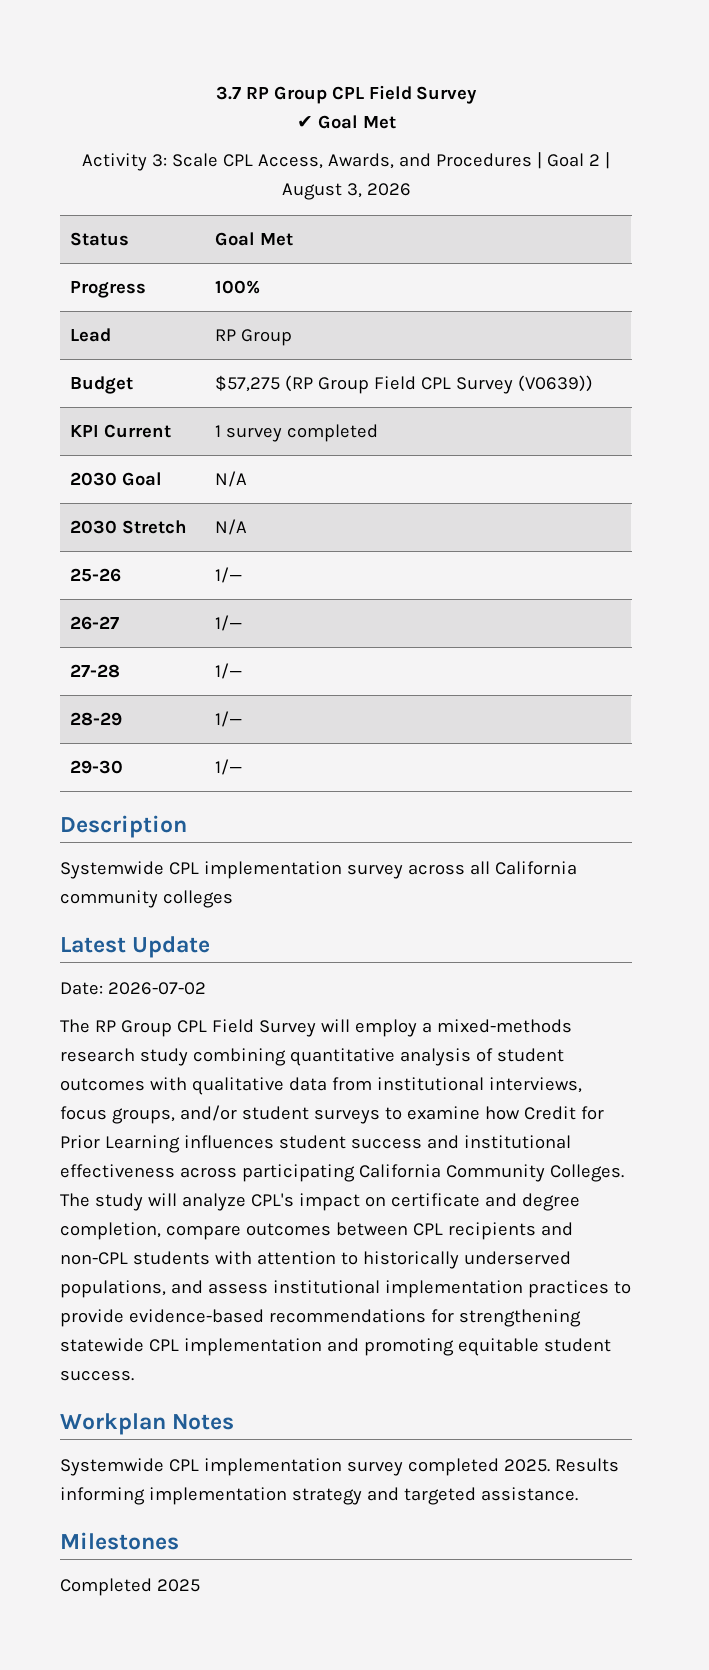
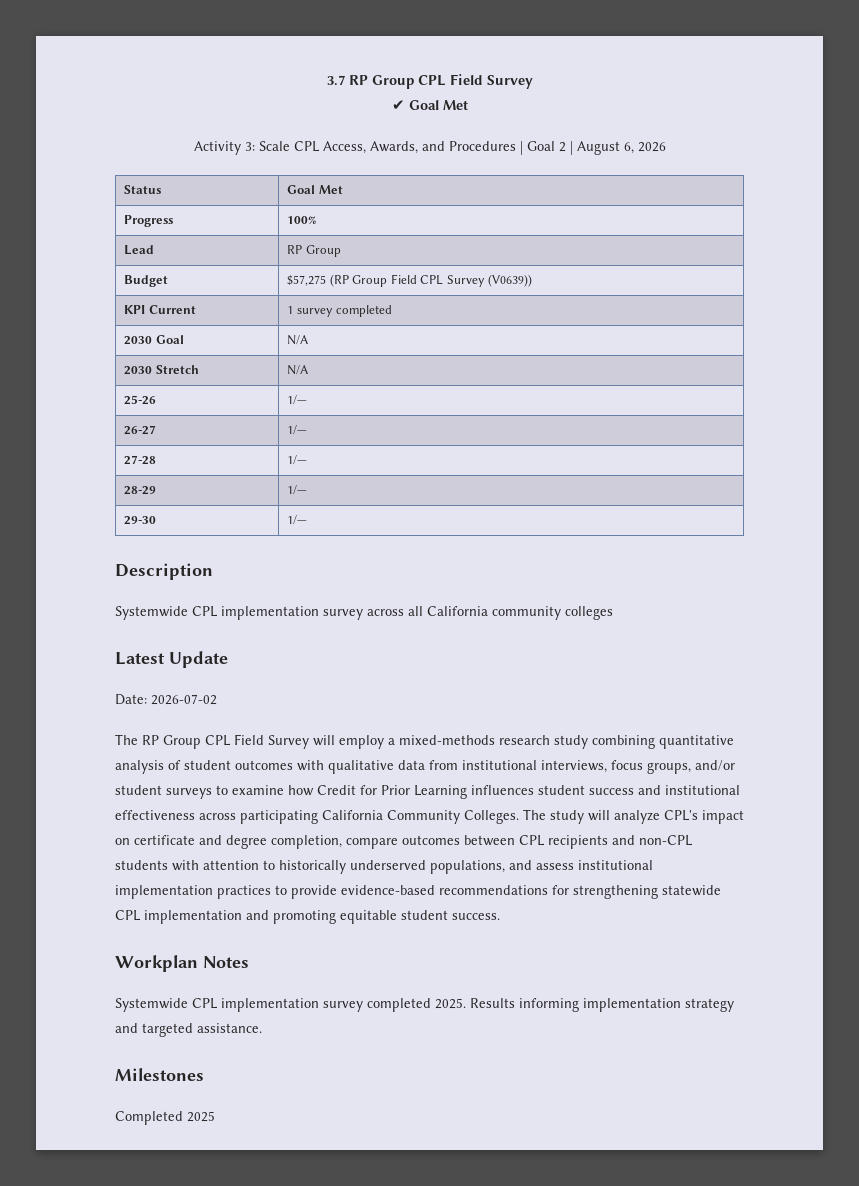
[346,183,362,198] 3, -> [623,142,634,154] 6,

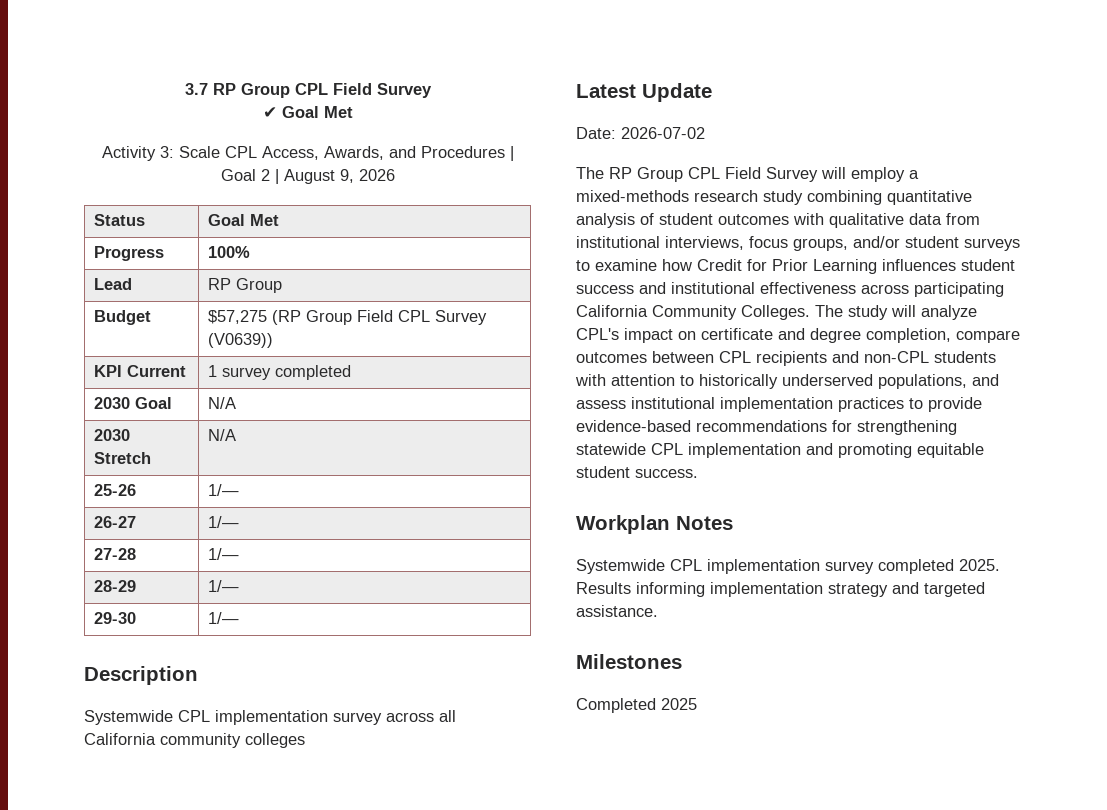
[623,142,634,154] 6, -> [339,169,354,183] 9,

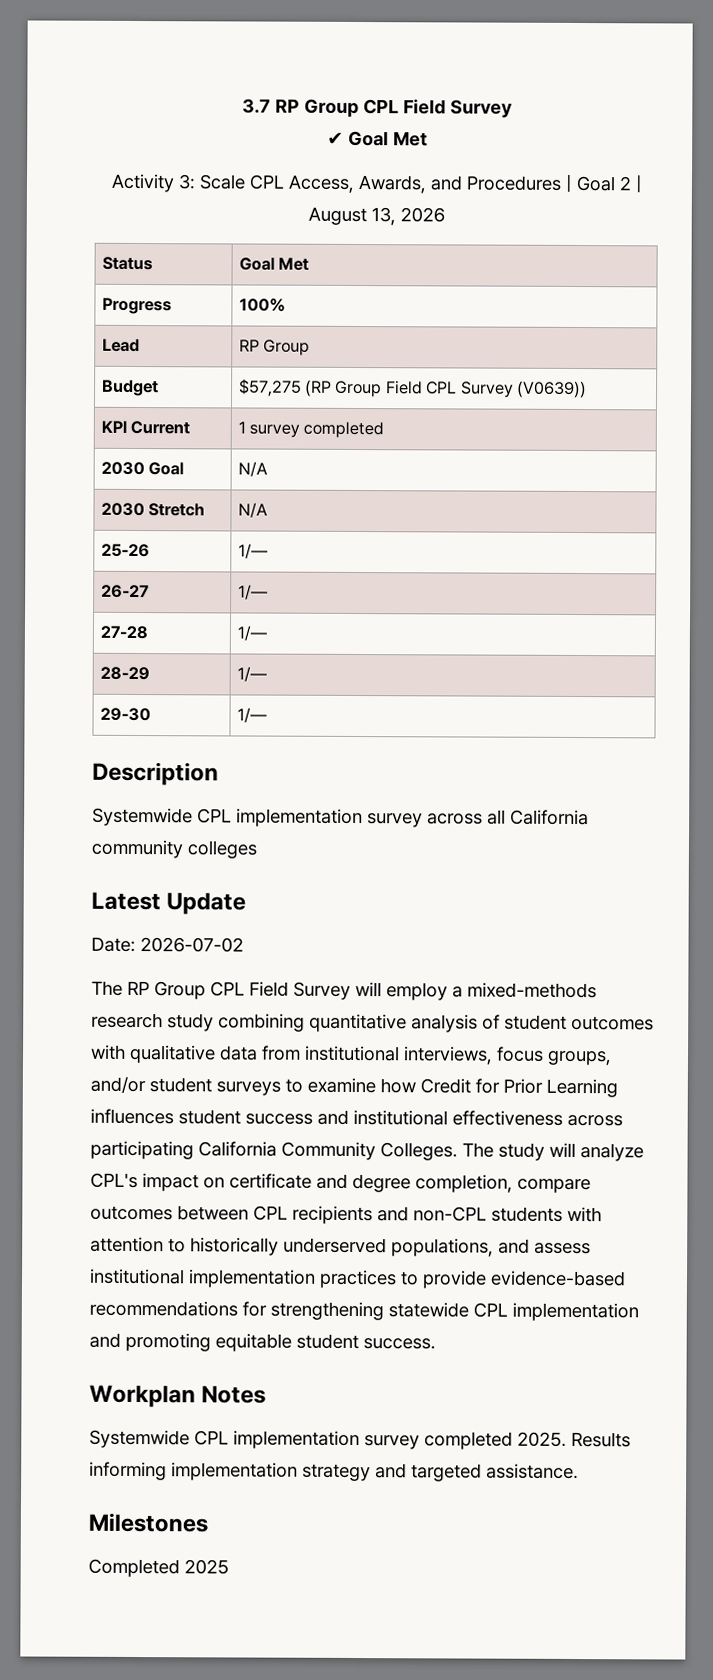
[339,169,354,183] 9, -> [370,207,396,226] 13,

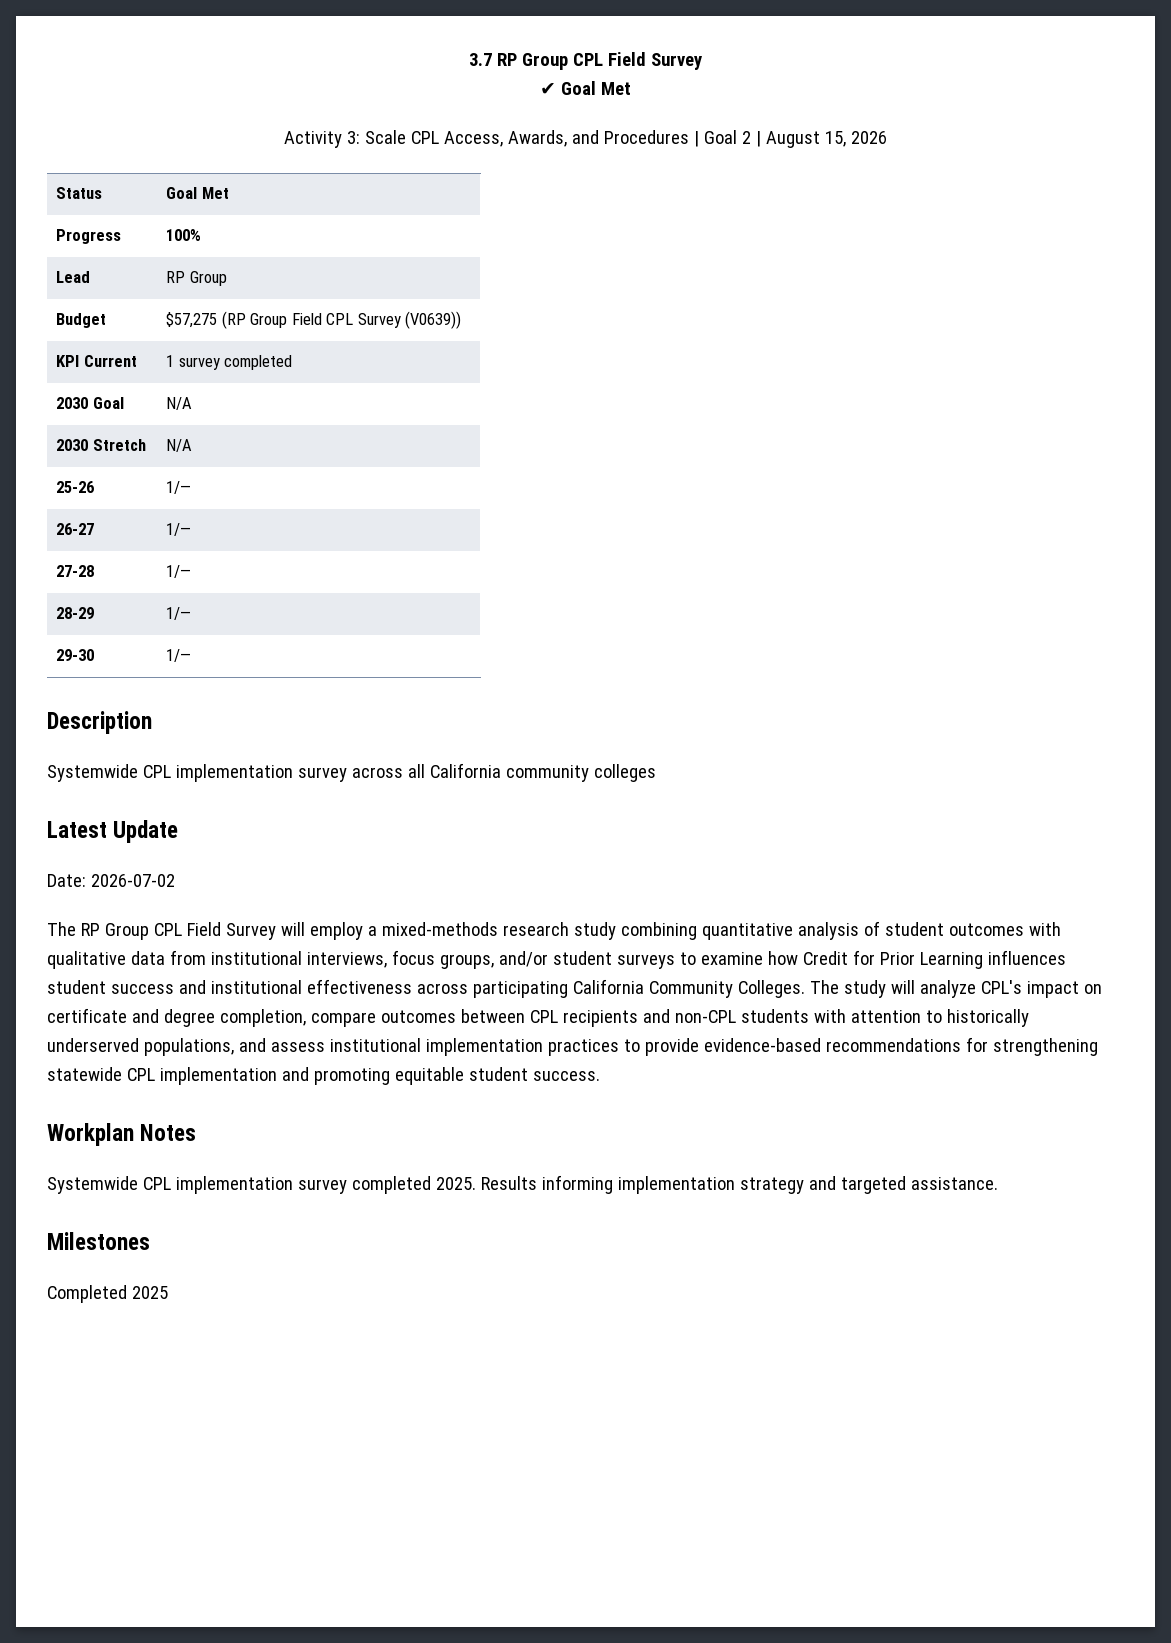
[370,207,396,226] 13, -> [824,131,846,147] 15,

